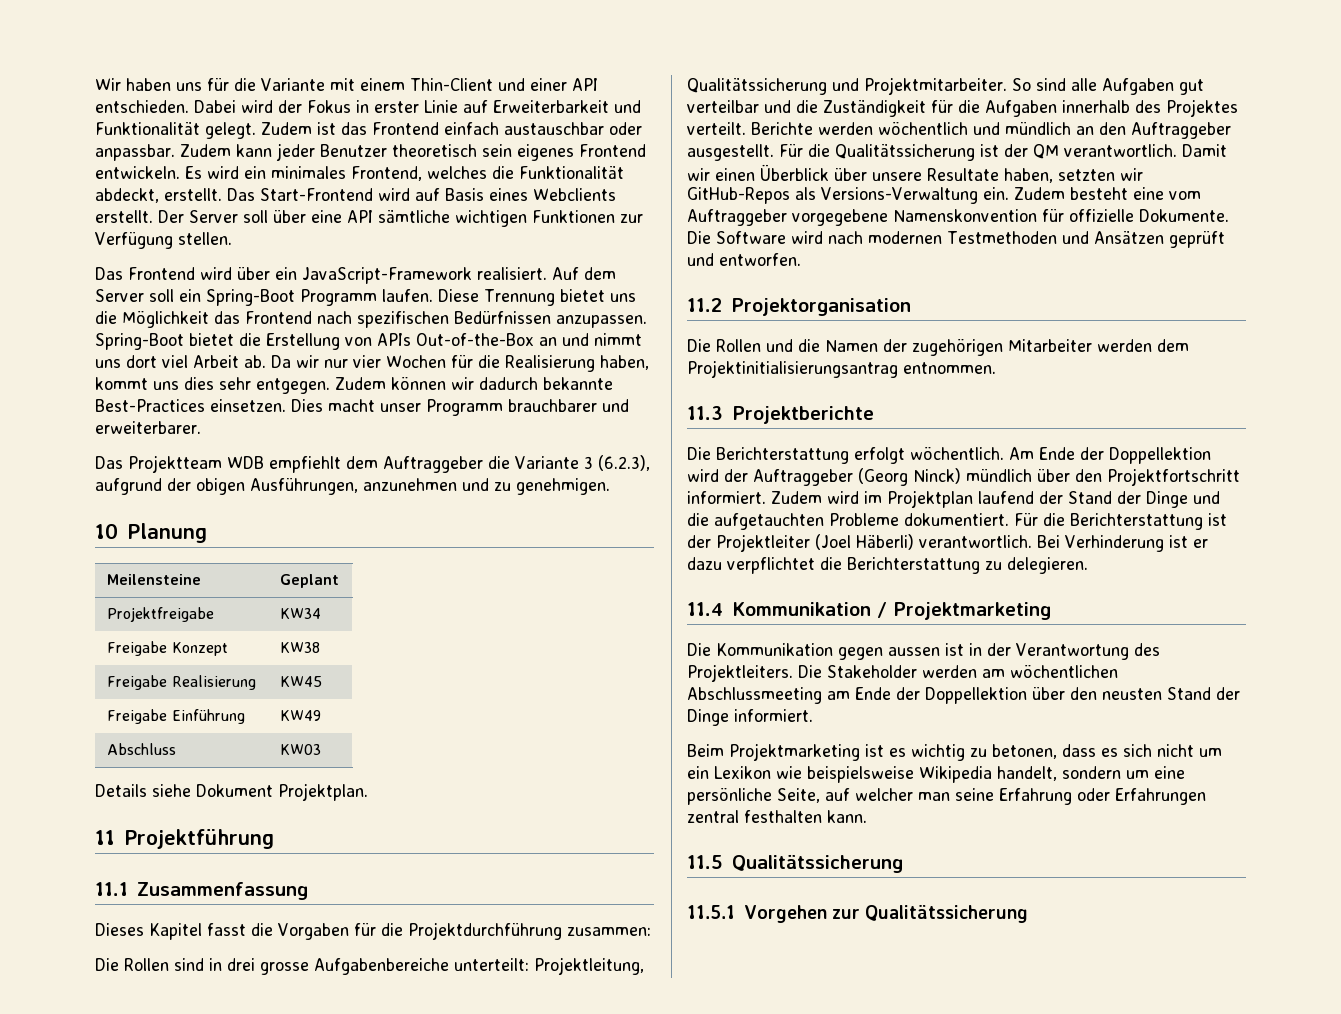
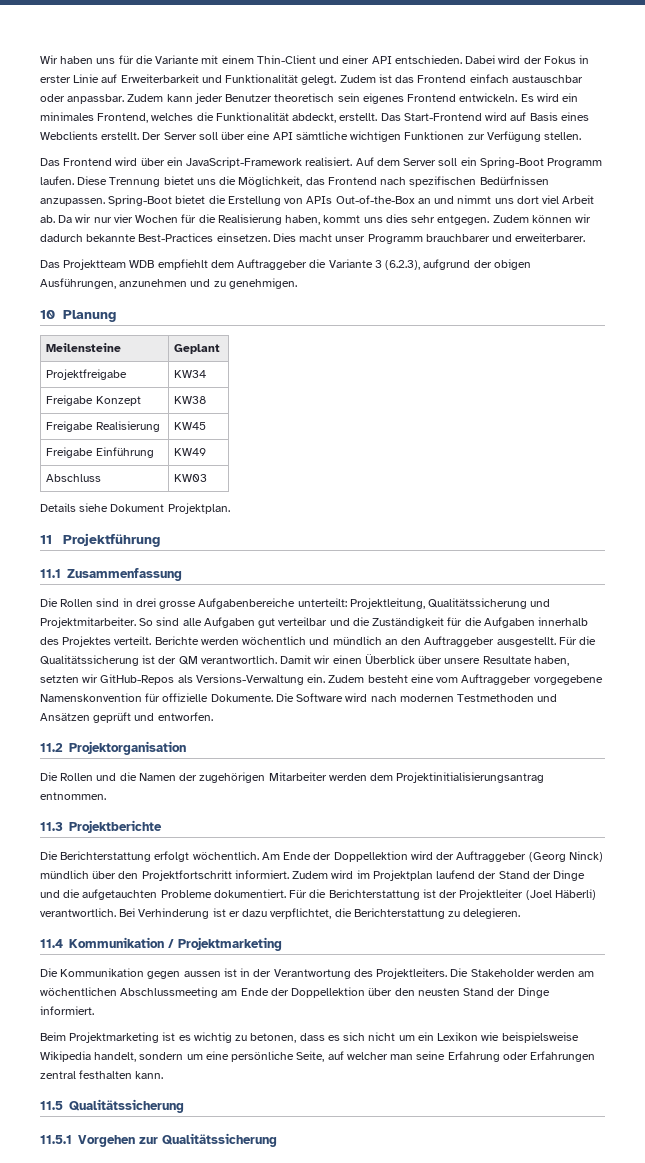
[122,310,209,328] Möglichkeit -> [238,176,303,187] Möglichkeit,
[95,922,651,940] // Dieses Kapitel fasst die Vorgaben für die Projektdurchführung zusammen: -> (182, 574) none
[727,557,815,574] verpflichtet -> [270,908,332,919] verpflichtet,

